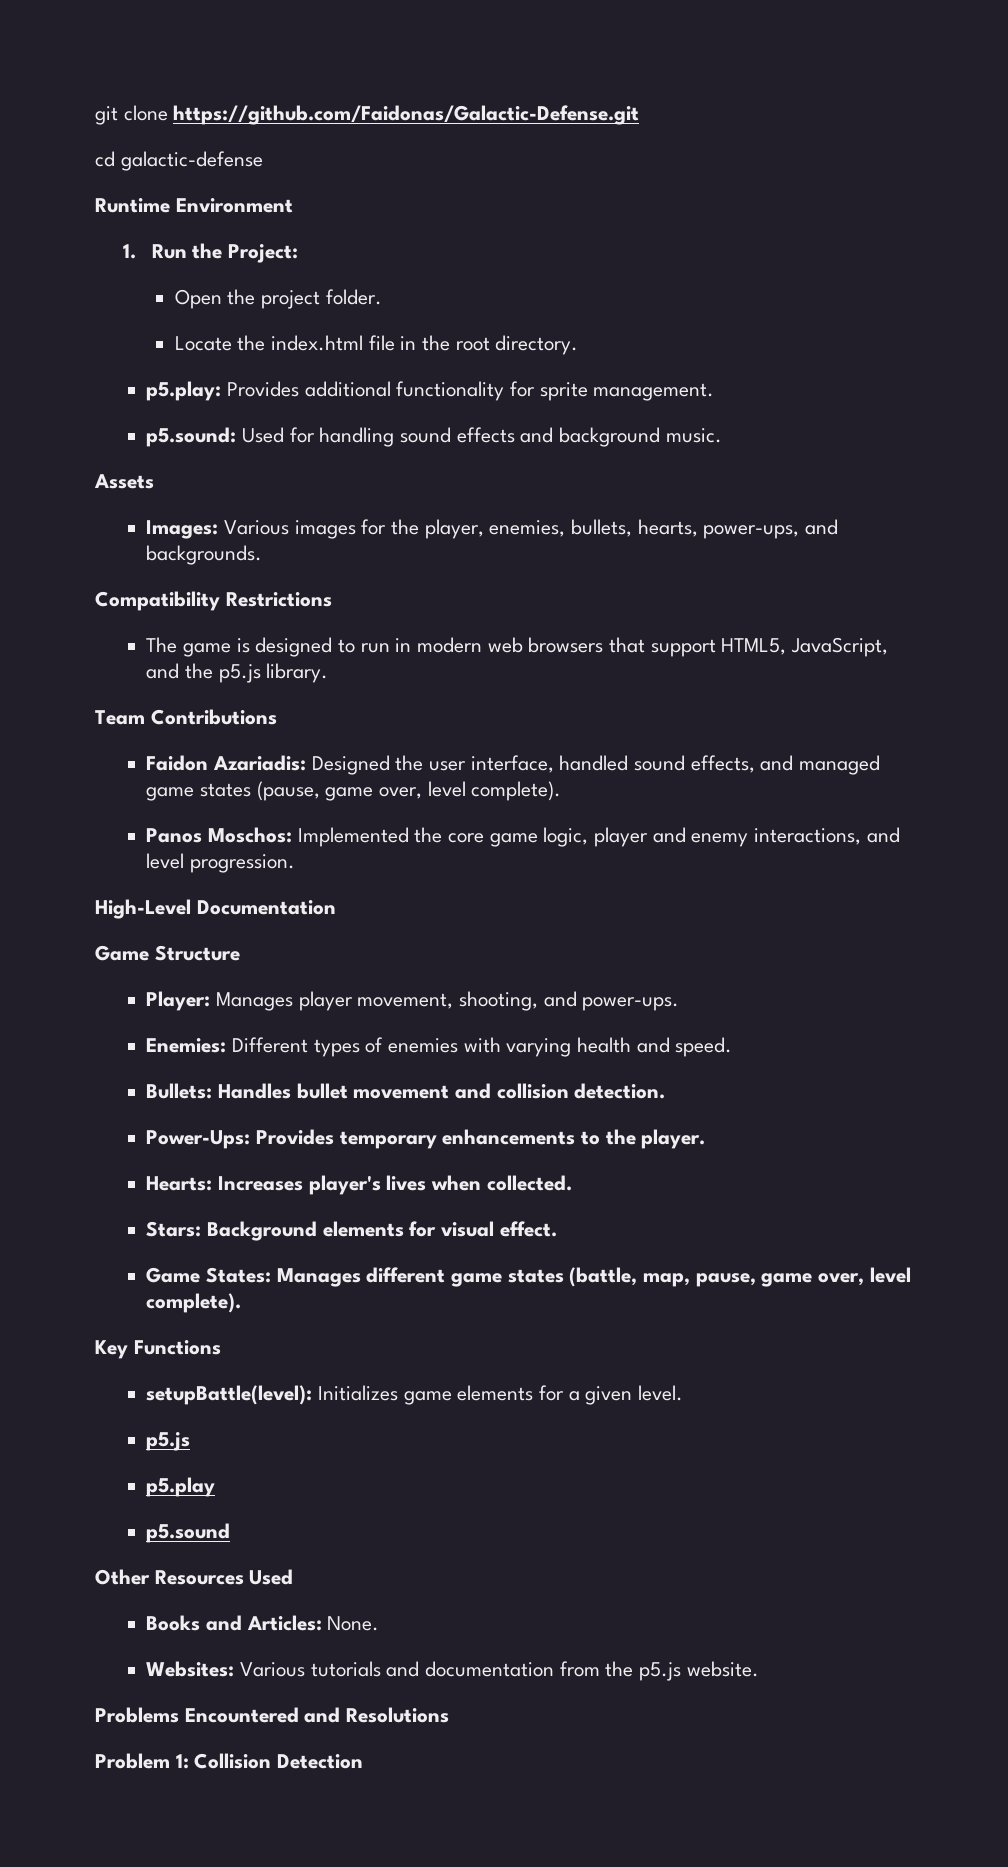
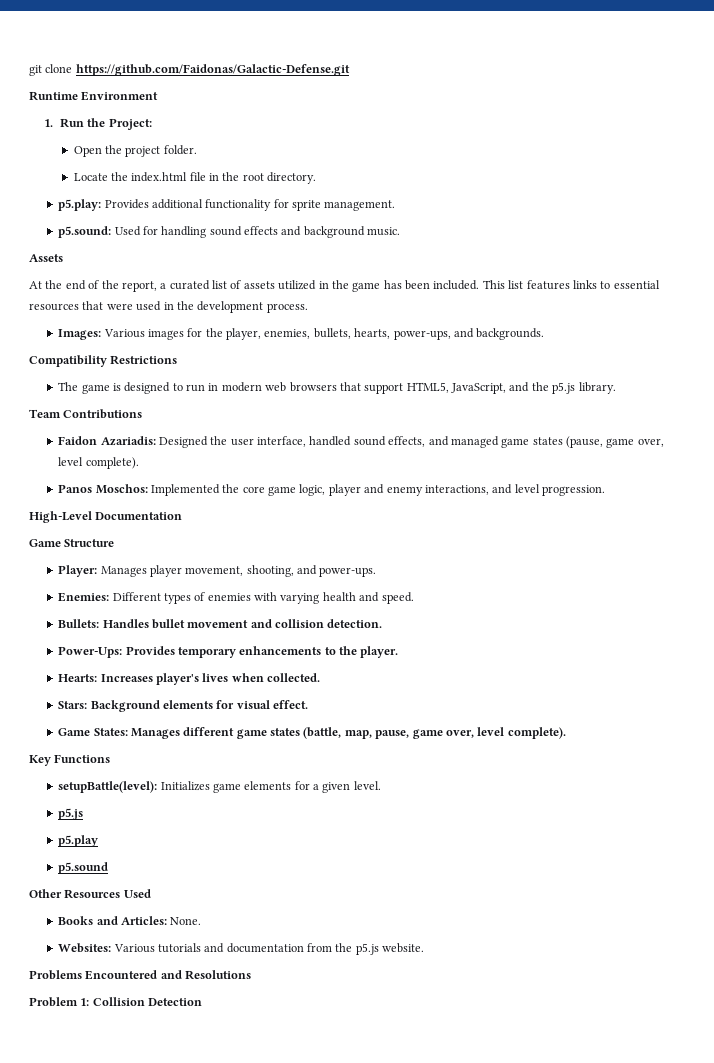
[95,151,263,171] // cd galactic-defense -> (350, 70) none
(154, 481) none -> [29,280,660,292] [29,301,308,313] // At the end of the report, a curated list of assets utilized in the game has been included. This list features links to essential resources that were used in the development process.

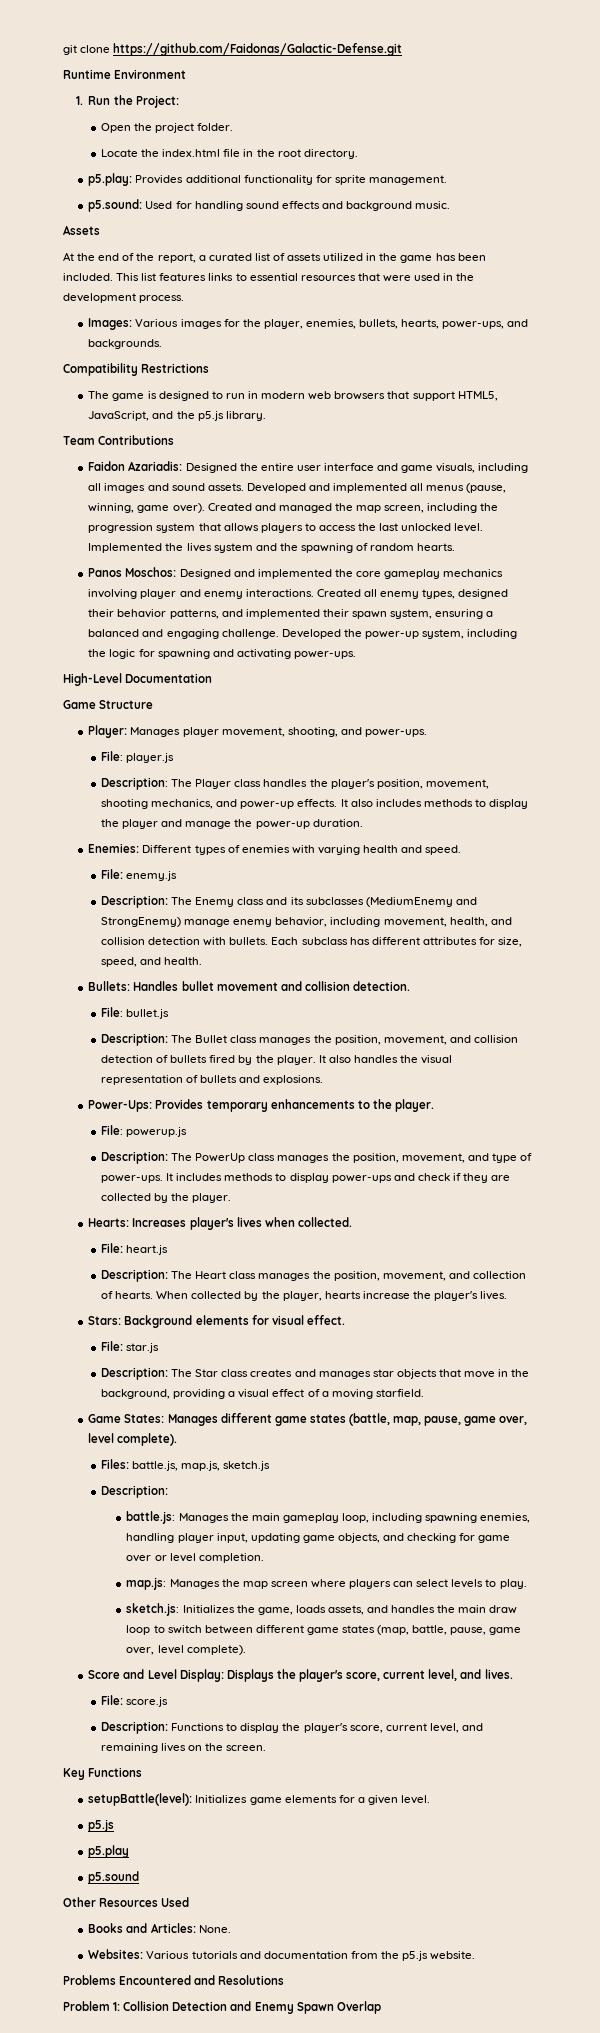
[230,436,664,448] [58,457,139,469] [58,484,606,496] user interface, handled sound effects, and managed game states (pause, game over, level complete). // Panos Moschos: Implemented the core game logic, player and enemy interactions, and level progression. -> [260,463,529,473] [88,483,507,493] [88,503,499,513] [88,523,484,533] [88,543,456,553] [88,567,504,579] [88,589,509,599] [88,609,494,619] [88,629,518,639] [88,649,356,659] entire user interface and game visuals, including all images and sound assets. Developed and implemented all menus (pause, winning, game over). Created and managed the map screen, including the progression system that allows players to access the last unlocked level. Implemented the lives system and the spawning of random hearts. // Panos Moschos: Designed and implemented the core gameplay mechanics involving player and enemy interactions. Created all enemy types, designed their behavior patterns, and implemented their spawn system, ensuring a balanced and engaging challenge. Developed the power-up system, including the logic for spawning and activating power-ups.
(377, 572) none -> [101,751,175,763] [101,777,489,790] [101,799,529,809] [101,819,363,829] // File: player.js // Description: The Player class handles the player's position, movement, shooting mechanics, and power-up effects. It also includes methods to display the player and manage the power-up duration.
(414, 598) none -> [101,869,178,881] [101,895,477,908] [101,917,512,927] [101,937,523,947] [101,957,203,967] // File: enemy.js // Description: The Enemy class and its subclasses (MediumEnemy and StrongEnemy) manage enemy behavior, including movement, health, and collision detection with bullets. Each subclass has different attributes for size, speed, and health.
(383, 623) none -> [101,1007,170,1019] [101,1033,518,1046] [101,1055,453,1065] [101,1075,324,1085] // File: bullet.js // Description: The Bullet class manages the position, movement, and collision detection of bullets fired by the player. It also handles the visual representation of bullets and explosions.
(399, 652) none -> [101,1125,188,1137] [101,1151,533,1164] [101,1173,511,1183] [101,1193,232,1203] // File: powerup.js // Description: The PowerUp class manages the position, movement, and type of power-ups. It includes methods to display power-ups and check if they are collected by the player.
(321, 677) none -> [101,1243,169,1255] [101,1269,526,1282] [101,1291,508,1301] // File: heart.js // Description: The Heart class manages the position, movement, and collection of hearts. When collected by the player, hearts increase the player's lives.
(309, 704) none -> [101,1341,160,1353] [101,1367,530,1380] [101,1389,424,1399] // File: star.js // Description: The Star class creates and manages star objects that move in the background, providing a visual effect of a moving starfield.
(566, 733) none -> [101,1459,271,1471] [101,1485,169,1498] [126,1511,531,1524] [126,1533,511,1543] [126,1553,264,1563] [126,1577,527,1590] [126,1603,518,1616] [126,1625,522,1635] [126,1645,246,1655] [88,1669,513,1682] [101,1695,169,1707] [101,1721,483,1734] [101,1743,267,1753] // Files: battle.js, map.js, sketch.js // Description: // battle.js: Manages the main gameplay loop, including spawning enemies, handling player input, updating game objects, and checking for game over or level completion. // map.js: Manages the map screen where players can select levels to play. // sketch.js: Initializes the game, loads assets, and handles the main draw loop to switch between different game states (map, battle, pause, game over, level complete). // Score and Level Display: Displays the player's score, current level, and lives. // File: score.js // Description: Functions to display the player's score, current level, and remaining lives on the screen.
(203, 1002) none -> [230,2001,381,2014] and Enemy Spawn Overlap

